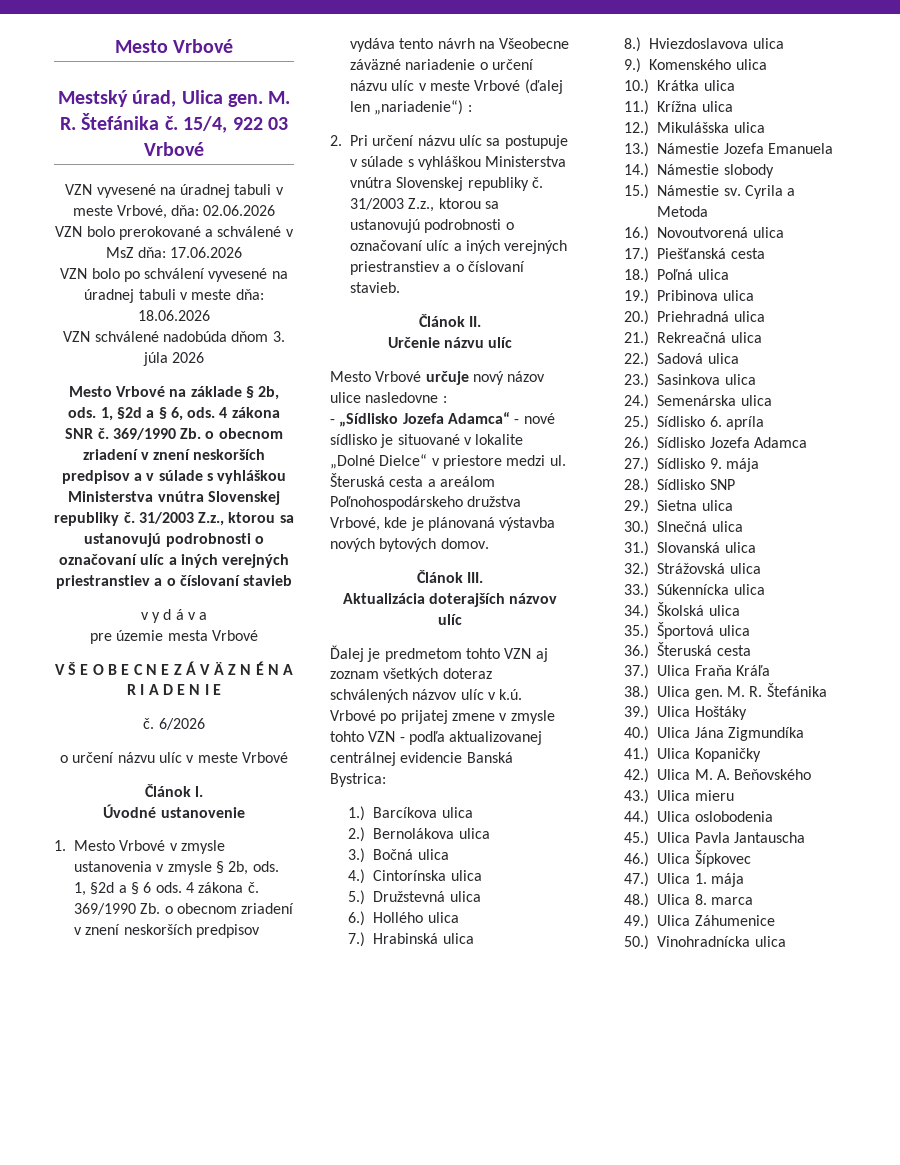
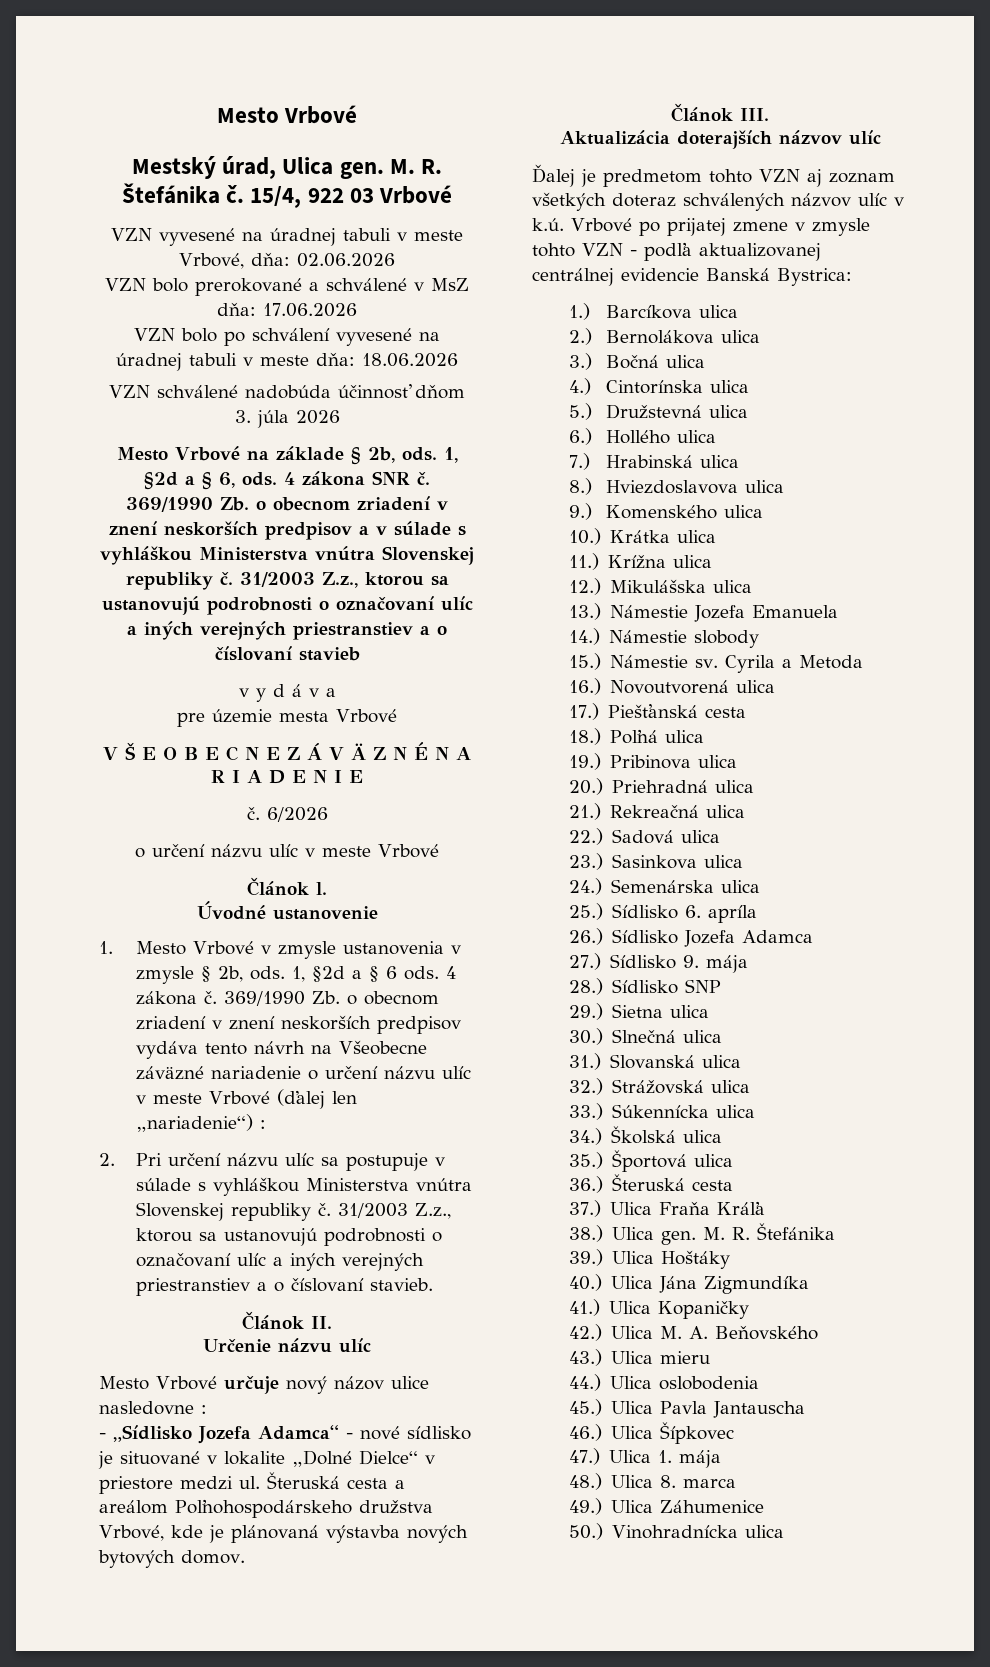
(227, 336) none -> [338,384,412,399] účinnosť

